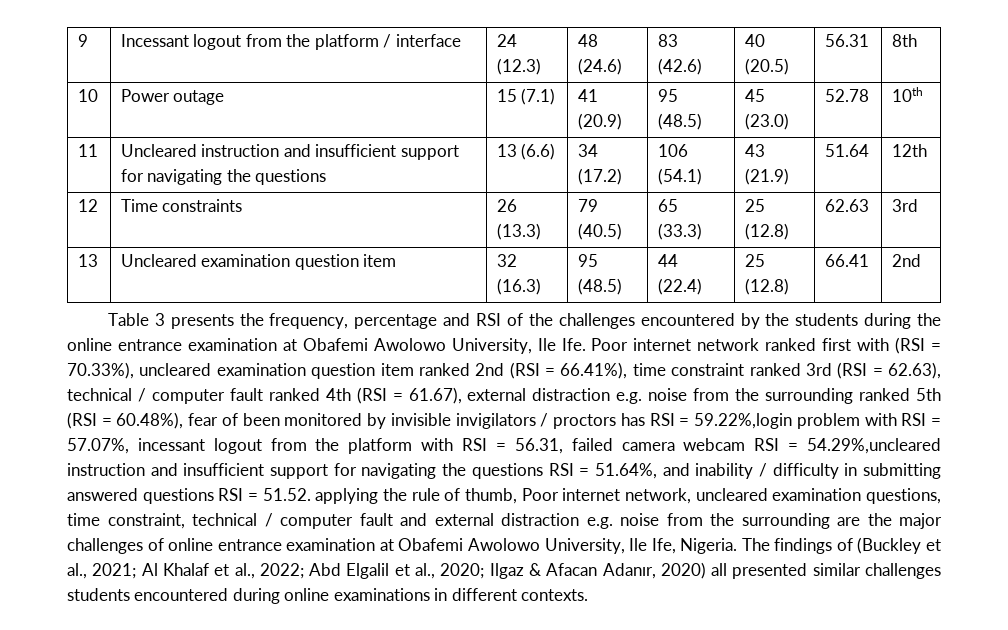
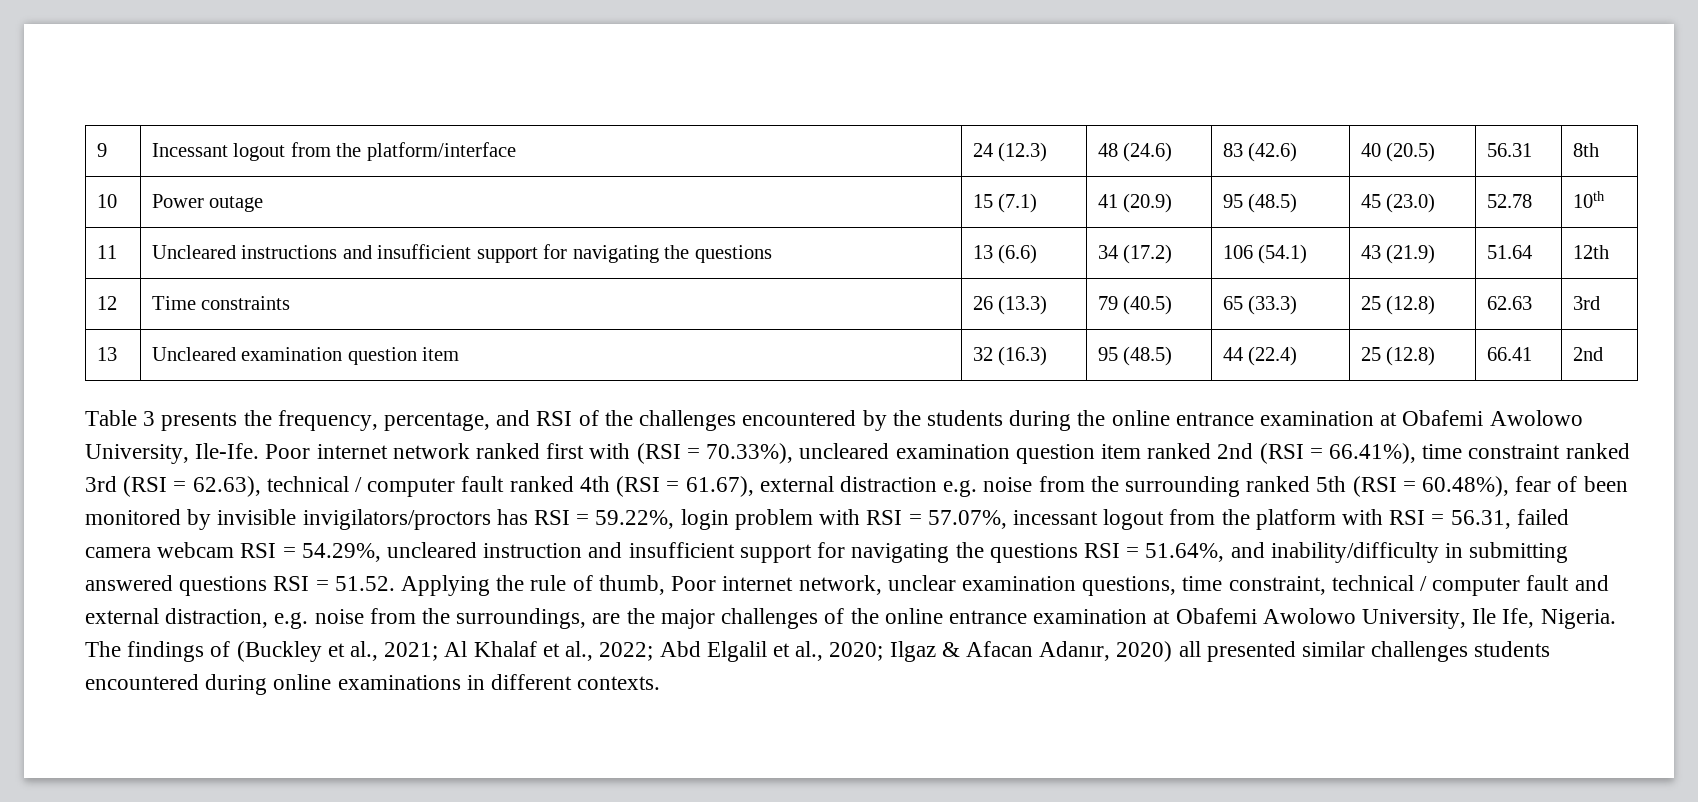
[314,34,461,50] platform / interface -> [366,142,516,161] platform/interface
[201,144,280,157] instruction -> [241,245,338,259] instructions
[354,314,438,329] percentage -> [384,412,491,431] percentage,
[537,338,586,351] Ile Ife. -> [195,443,260,459] Ile-Ife.
[455,413,617,429] invigilators / proctors -> [302,509,491,530] invigilators/proctors
[694,413,793,429] 59.22%,login -> [595,509,729,530] 59.22%, login
[807,438,942,454] 54.29%,uncleared -> [301,542,478,562] 54.29%, uncleared
[695,463,839,479] inability / difficulty -> [1270,542,1439,563] inability/difficulty
[315,488,379,504] applying -> [401,575,491,596] Applying
[695,488,768,501] uncleared -> [887,575,956,591] unclear
[501,513,830,529] distraction e.g. noise from the surrounding -> [165,608,587,629] distraction, e.g. noise from the surroundings,
(164, 544) none -> [850,608,879,624] the

